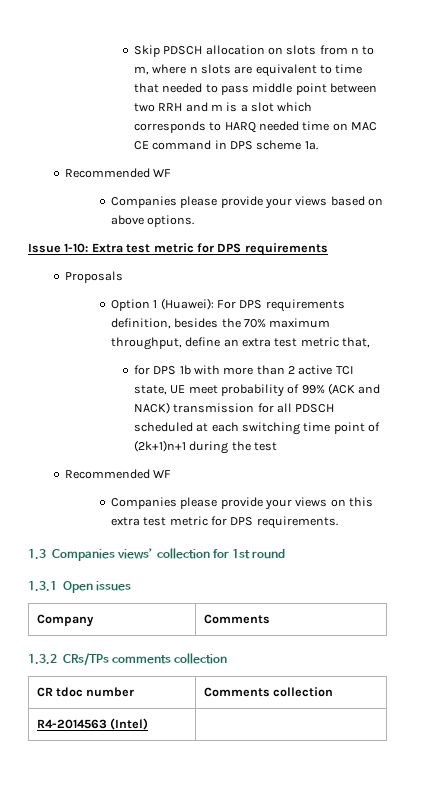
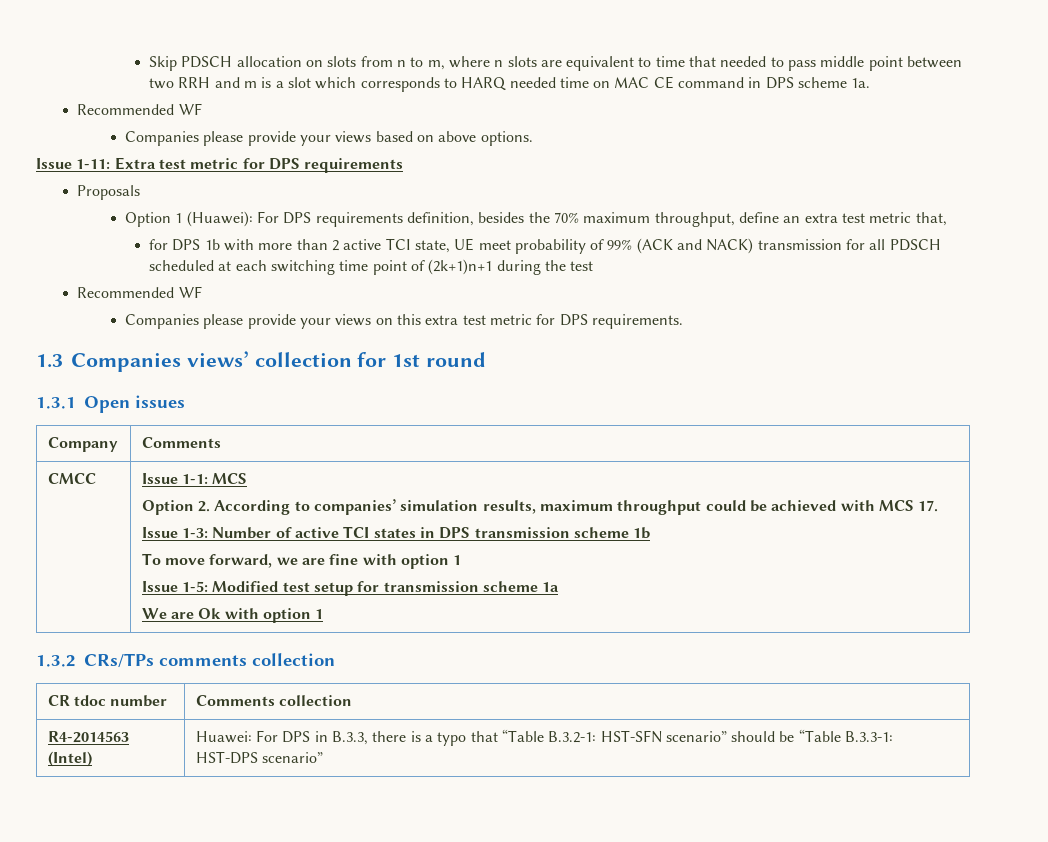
[64,243,89,253] 1-10: -> [76,159,111,169] 1-11:
(270, 619) none -> [47,473,96,484] [141,473,248,484] [141,499,939,515] [141,526,651,539] [141,553,462,569] [141,581,560,596] [141,608,324,623] // CMCC | Issue 1-1: MCS // Option 2. According to companies’ simulation results, maximum throughput could be achieved with MCS 17. // Issue 1-3: Number of active TCI states in DPS transmission scheme 1b // To move forward, we are fine with option 1 // Issue 1-5: Modified test setup for transmission scheme 1a // We are Ok with option 1
(148, 724) none -> [195,729,894,746] [195,751,323,764] Huawei: For DPS in B.3.3, there is a typo that “Table B.3.2-1: HST-SFN scenario” should be “Table B.3.3-1: HST-DPS scenario”

